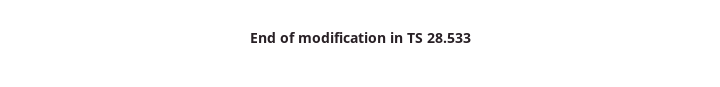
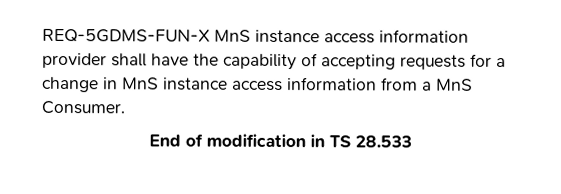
(249, 37) none -> [42,28,469,44] [42,52,506,71] [42,76,473,93] [41,100,125,115] REQ-5GDMS-FUN-X MnS instance access information provider shall have the capability of accepting requests for a change in MnS instance access information from a MnS Consumer. //

